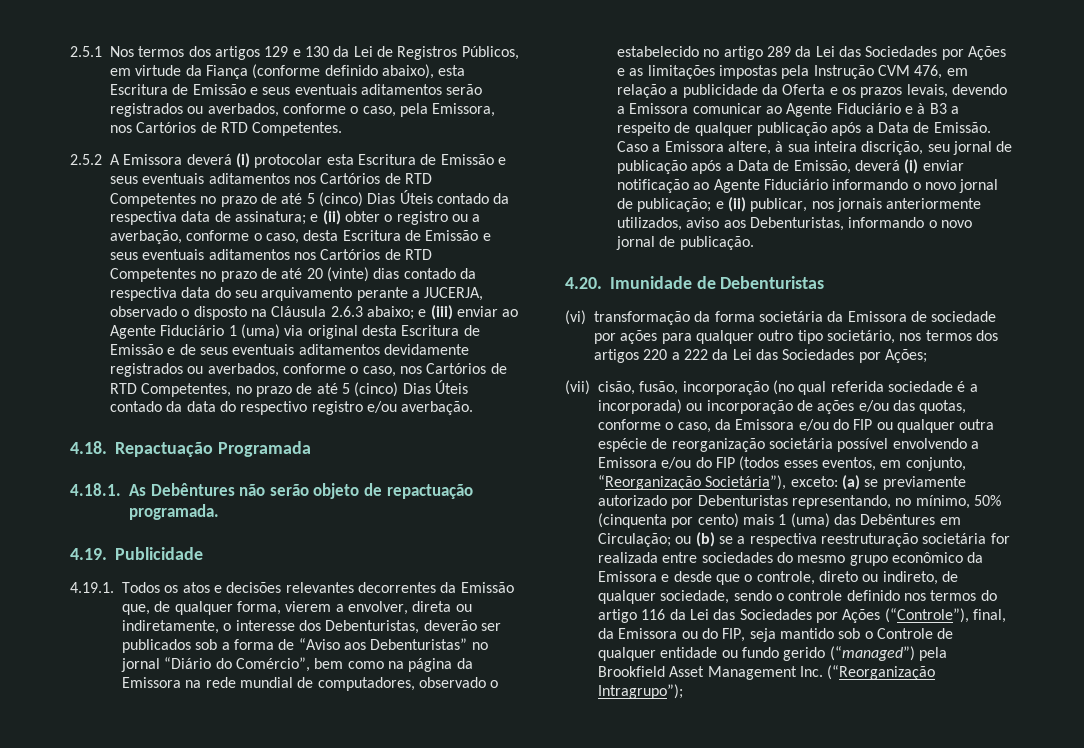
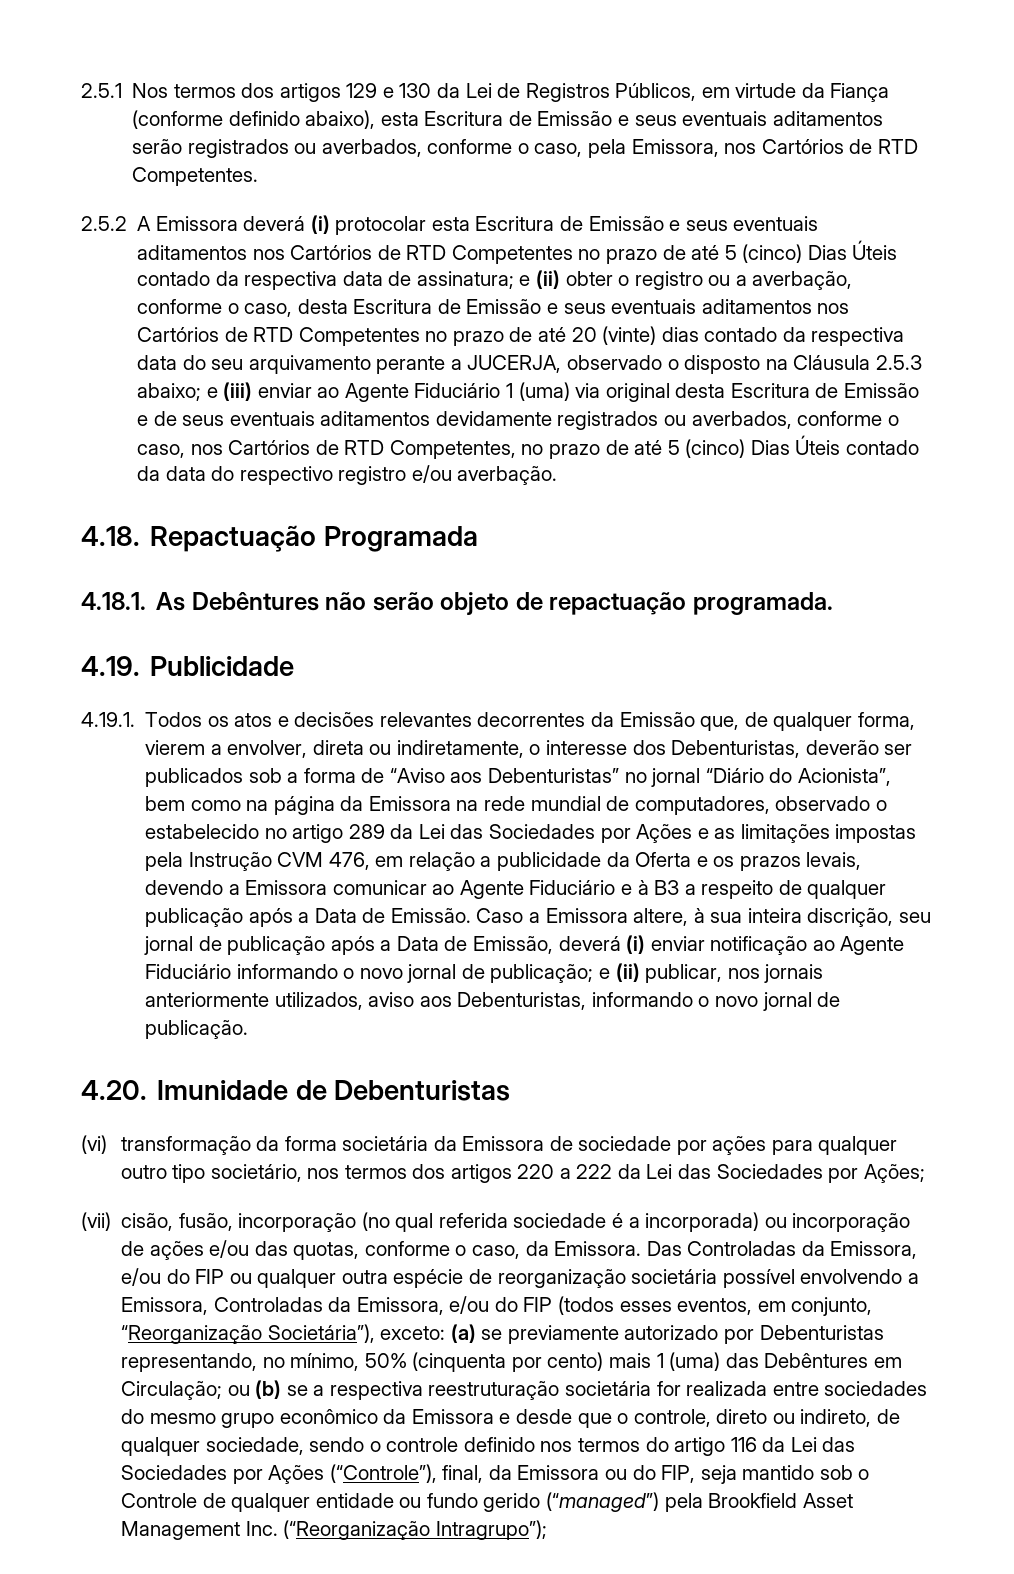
[330,306,363,317] 2.6.3 -> [875,355,922,370] 2.5.3
[235,657,310,672] Comércio”, -> [797,768,891,786] Acionista”,
[735,419,795,430] Emissora -> [554,1241,918,1259] Emissora. Das Controladas da Emissora,
[598,457,657,468] Emissora -> [121,1297,444,1315] Emissora, Controladas da Emissora,

